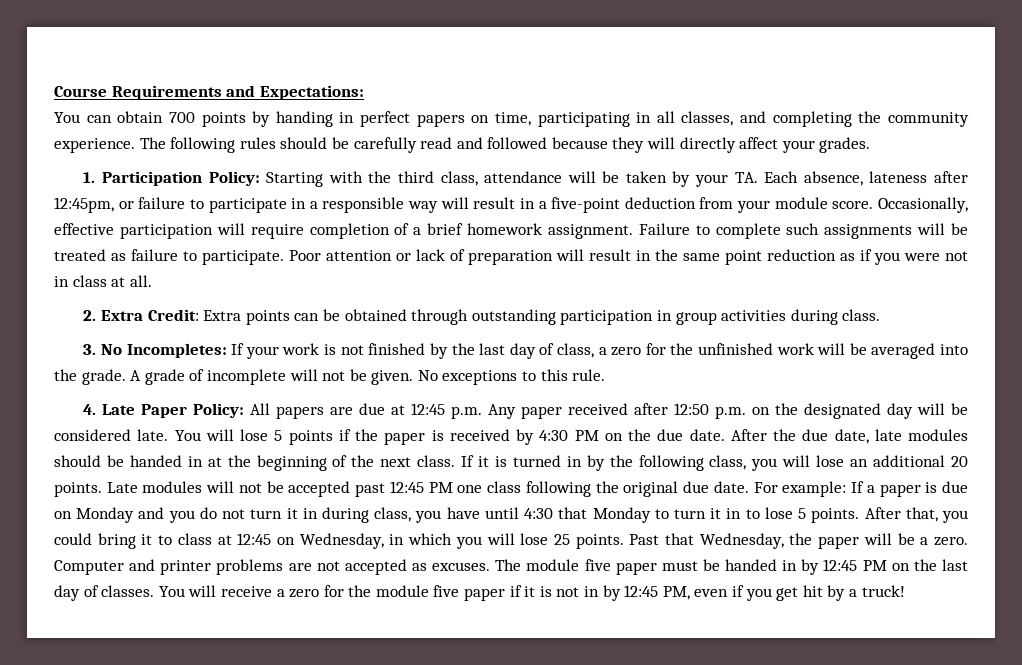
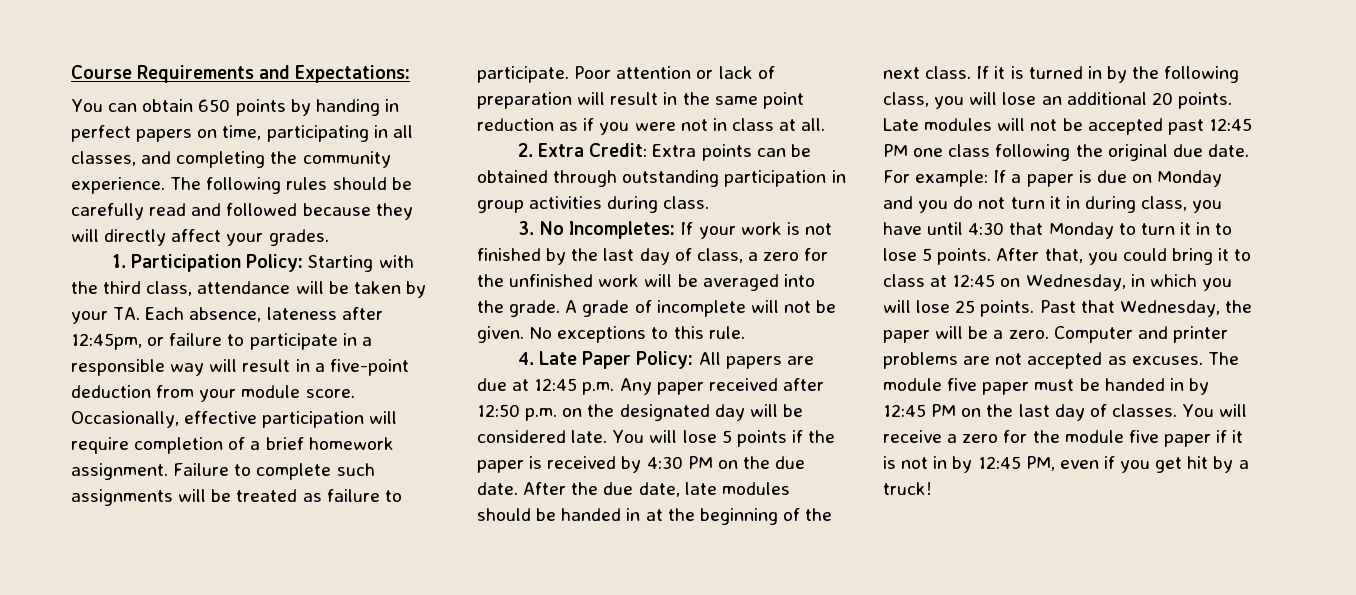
[168,112,195,123] 700 -> [198,99,231,112] 650

